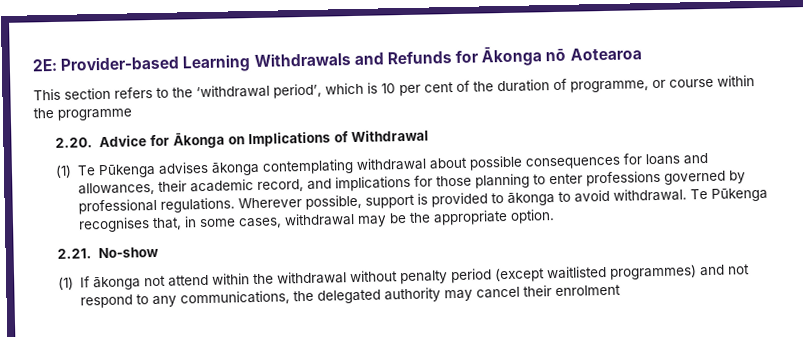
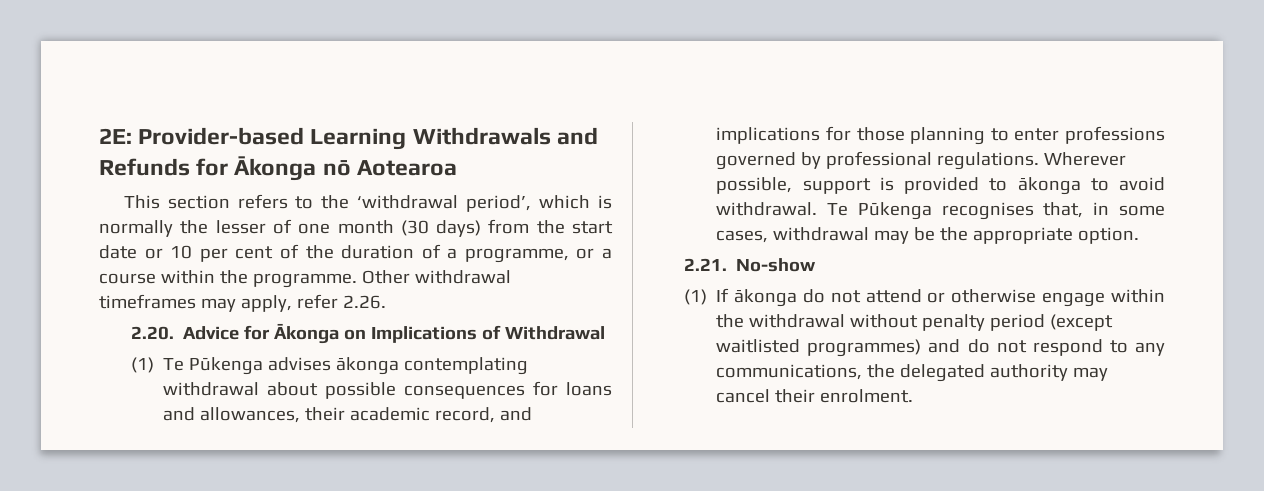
(378, 88) none -> [99,219,613,237] [99,245,163,259] normally the lesser of one month (30 days) from the start date or
(567, 84) none -> [447,248,458,259] a
(666, 84) none -> [602,248,612,259] a
[57,108,132,121] programme -> [252,270,511,288] [99,294,386,312] programme. Other withdrawal timeframes may apply, refer 2.26.
(141, 283) none -> [802,289,825,303] do
(209, 280) none -> [927,289,1106,307] or otherwise engage
(725, 270) none -> [967,339,990,353] do
[554,284,621,297] enrolment -> [820,389,914,403] enrolment.

